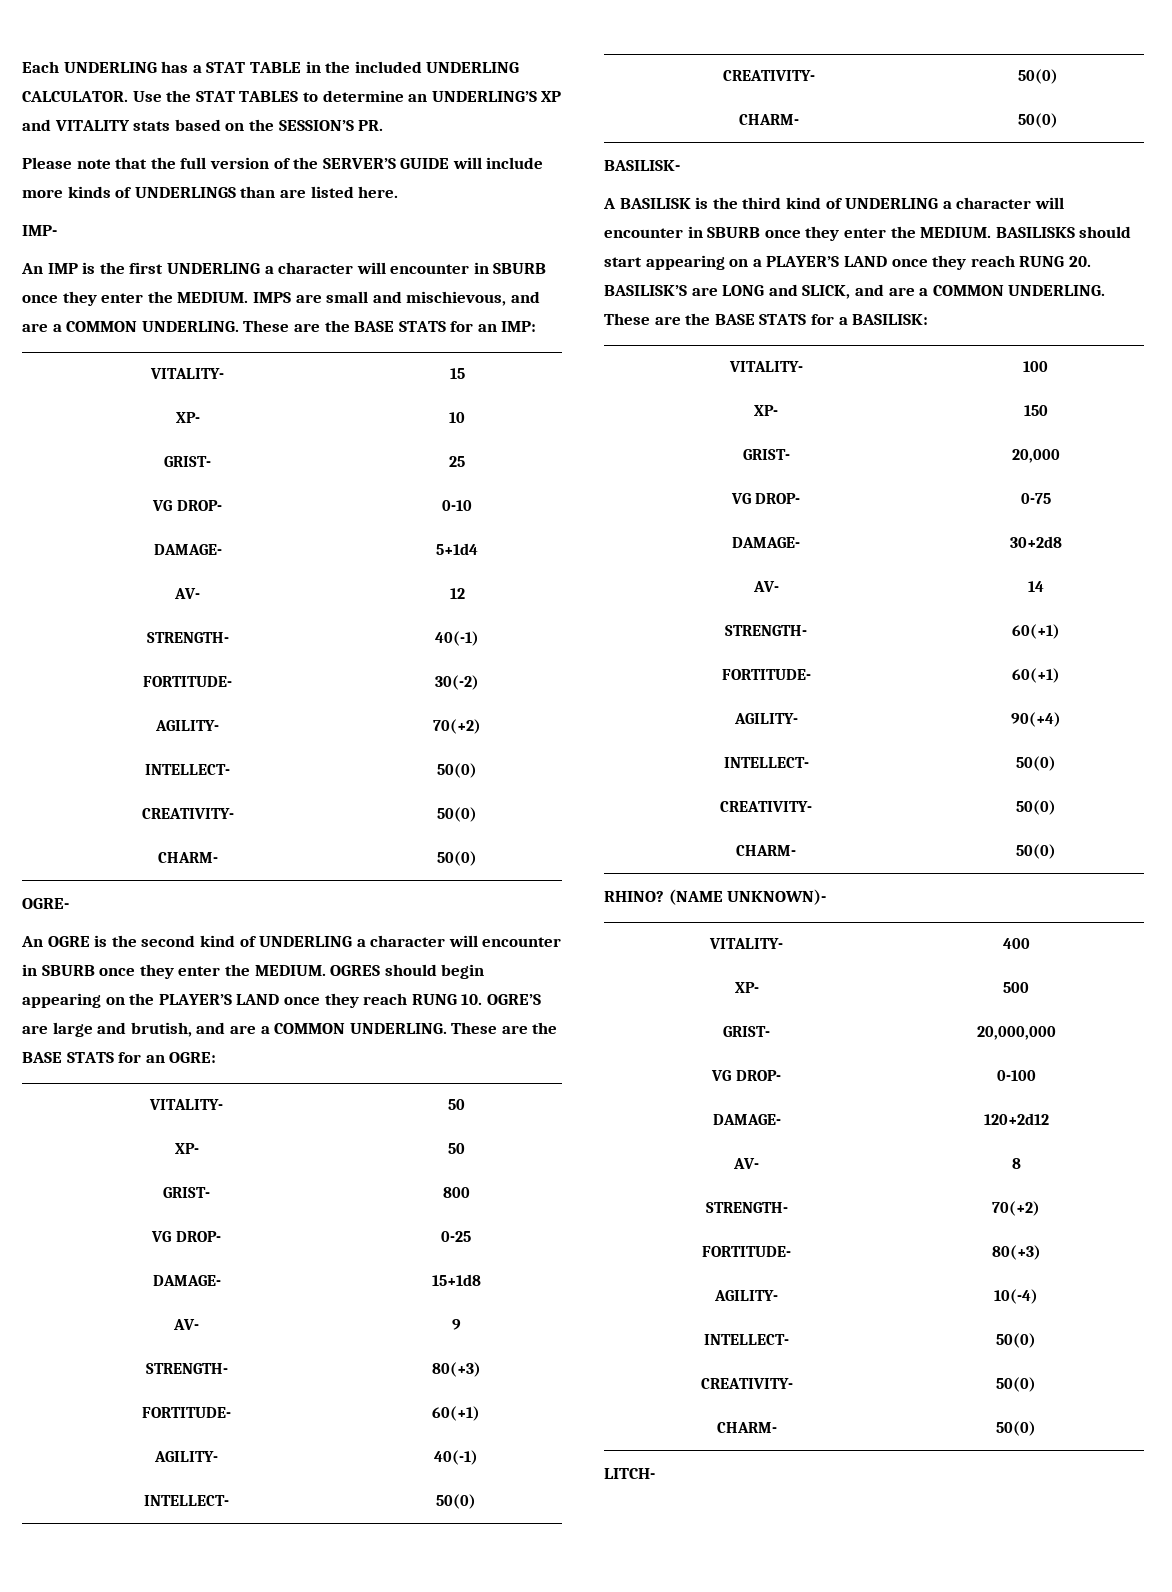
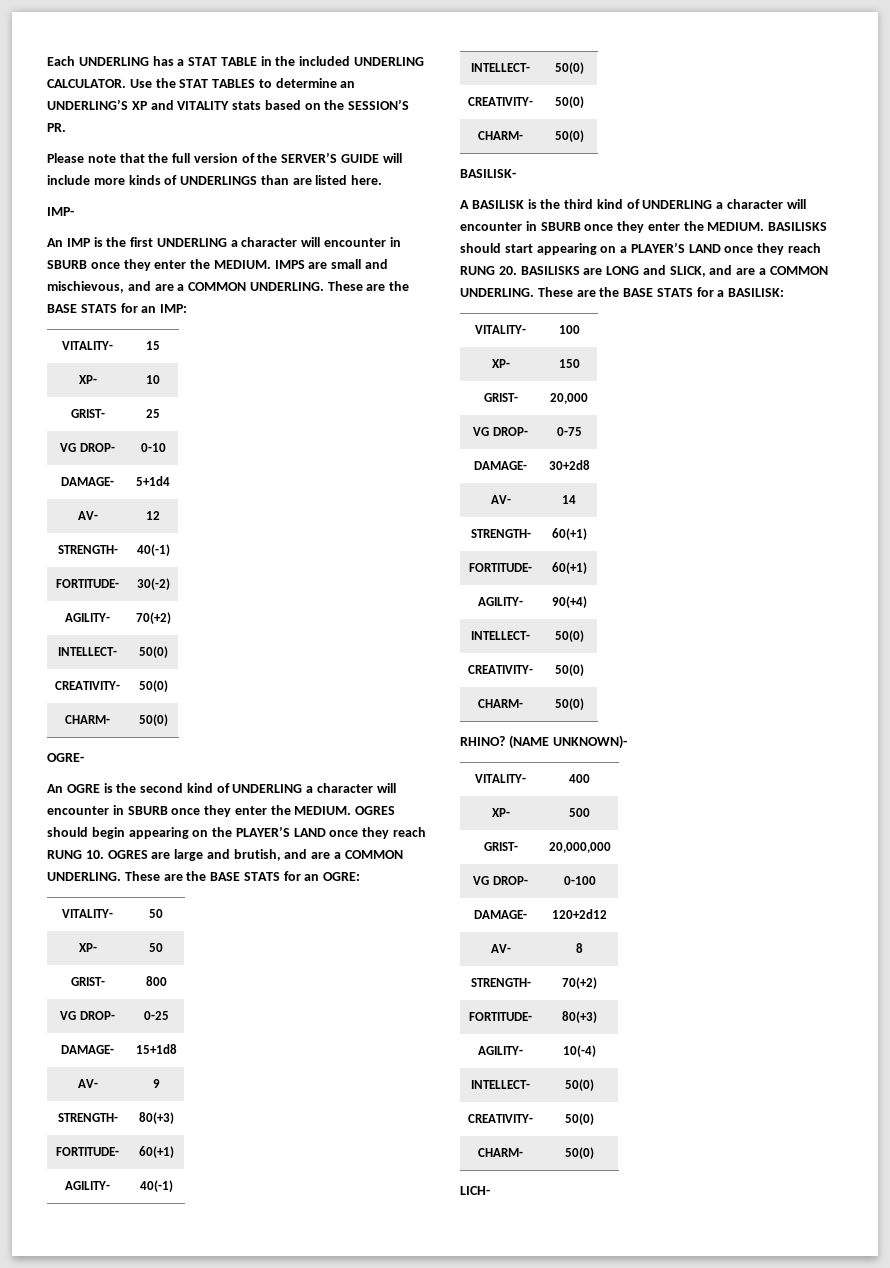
[486,994,541,1005] OGRE’S -> [107,850,148,859] OGRES
[604,285,687,296] BASILISK’S -> [520,266,580,275] BASILISKS
[604,1468,655,1479] LITCH- -> [460,1186,490,1195] LICH-

